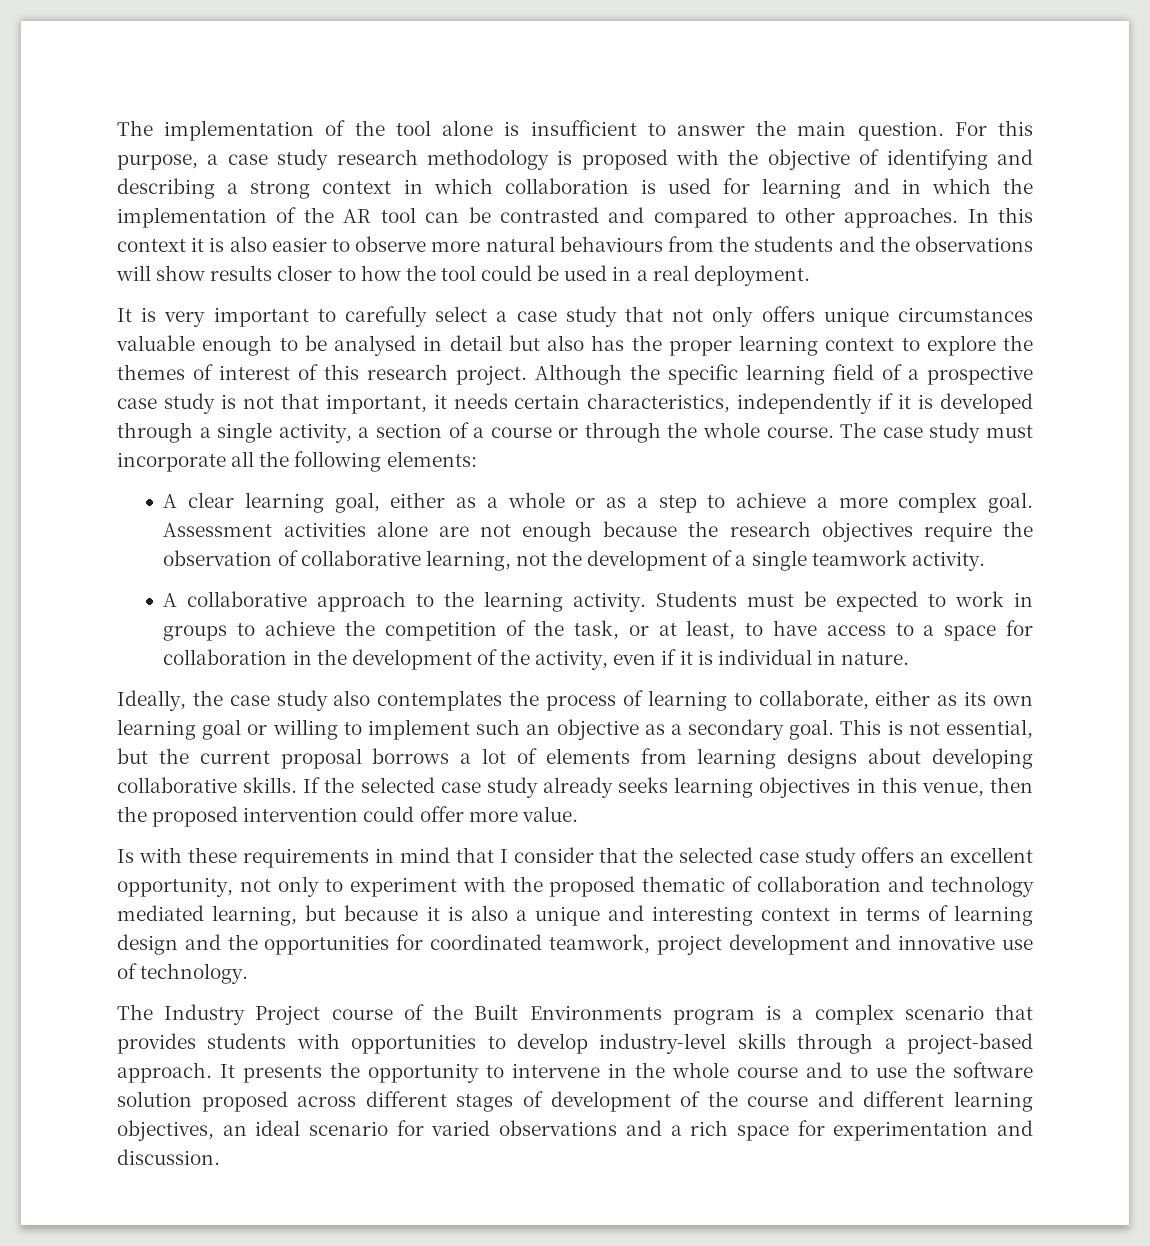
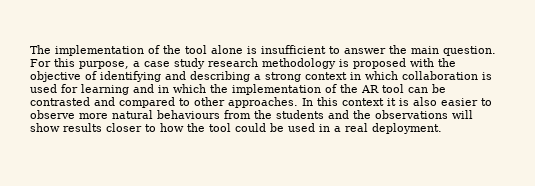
[117,306,1034,327] [116,335,1033,356] [117,364,1033,385] [117,393,1033,414] [117,422,1033,443] [117,451,477,472] [163,492,1034,513] [163,521,1034,542] [163,550,985,571] [163,591,1034,612] [163,620,1033,641] [163,649,910,670] [117,690,1033,711] [117,719,1033,740] [117,748,1033,769] [117,777,1033,798] [117,806,578,827] [117,847,1033,868] [117,876,1034,897] [117,905,1033,926] [117,934,1034,955] [117,963,249,984] [117,1004,1034,1025] [117,1033,1033,1054] [117,1062,1033,1083] [117,1091,1034,1112] [117,1120,1034,1141] [117,1149,220,1165] // It is very important to carefully select a case study that not only offers unique circumstances valuable enough to be analysed in detail but also has the proper learning context to explore the themes of interest of this research project. Although the specific learning field of a prospective case study is not that important, it needs certain characteristics, independently if it is developed through a single activity, a section of a course or through the whole course. The case study must incorporate all the following elements: // A clear learning goal, either as a whole or as a step to achieve a more complex goal. Assessment activities alone are not enough because the research objectives require the observation of collaborative learning, not the development of a single teamwork activity. // A collaborative approach to the learning activity. Students must be expected to work in groups to achieve the competition of the task, or at least, to have access to a space for collaboration in the development of the activity, even if it is individual in nature. // Ideally, the case study also contemplates the process of learning to collaborate, either as its own learning goal or willing to implement such an objective as a secondary goal. This is not essential, but the current proposal borrows a lot of elements from learning designs about developing collaborative skills. If the selected case study already seeks learning objectives in this venue, then the proposed intervention could offer more value. // Is with these requirements in mind that I consider that the selected case study offers an excellent opportunity, not only to experiment with the proposed thematic of collaboration and technology mediated learning, but because it is also a unique and interesting context in terms of learning design and the opportunities for coordinated teamwork, project development and innovative use of technology. // The Industry Project course of the Built Environments program is a complex scenario that provides students with opportunities to develop industry-level skills through a project-based approach. It presents the opportunity to intervene in the whole course and to use the software solution proposed across different stages of development of the course and different learning objectives, an ideal scenario for varied observations and a rich space for experimentation and discussion. -> (442, 128) none

